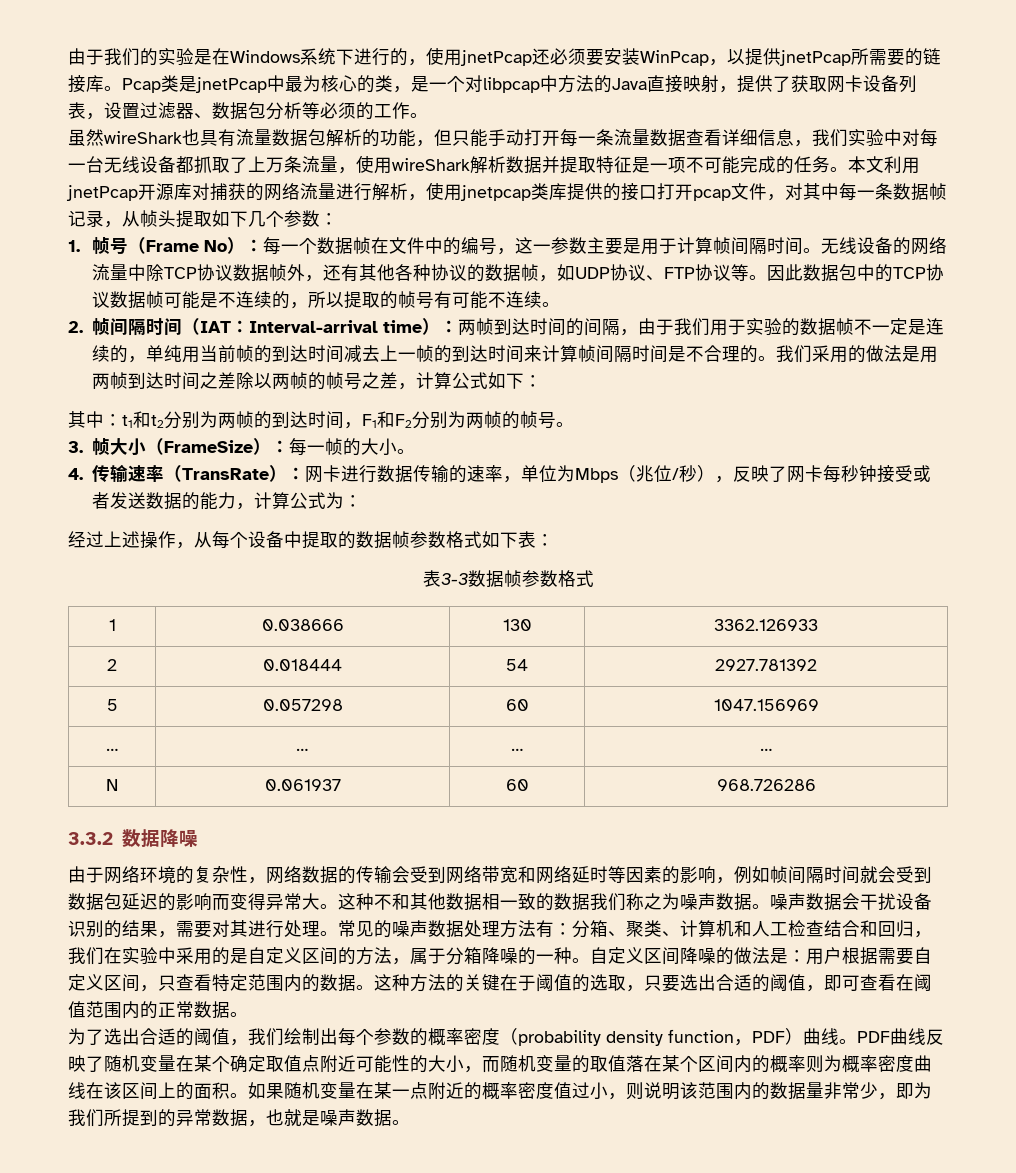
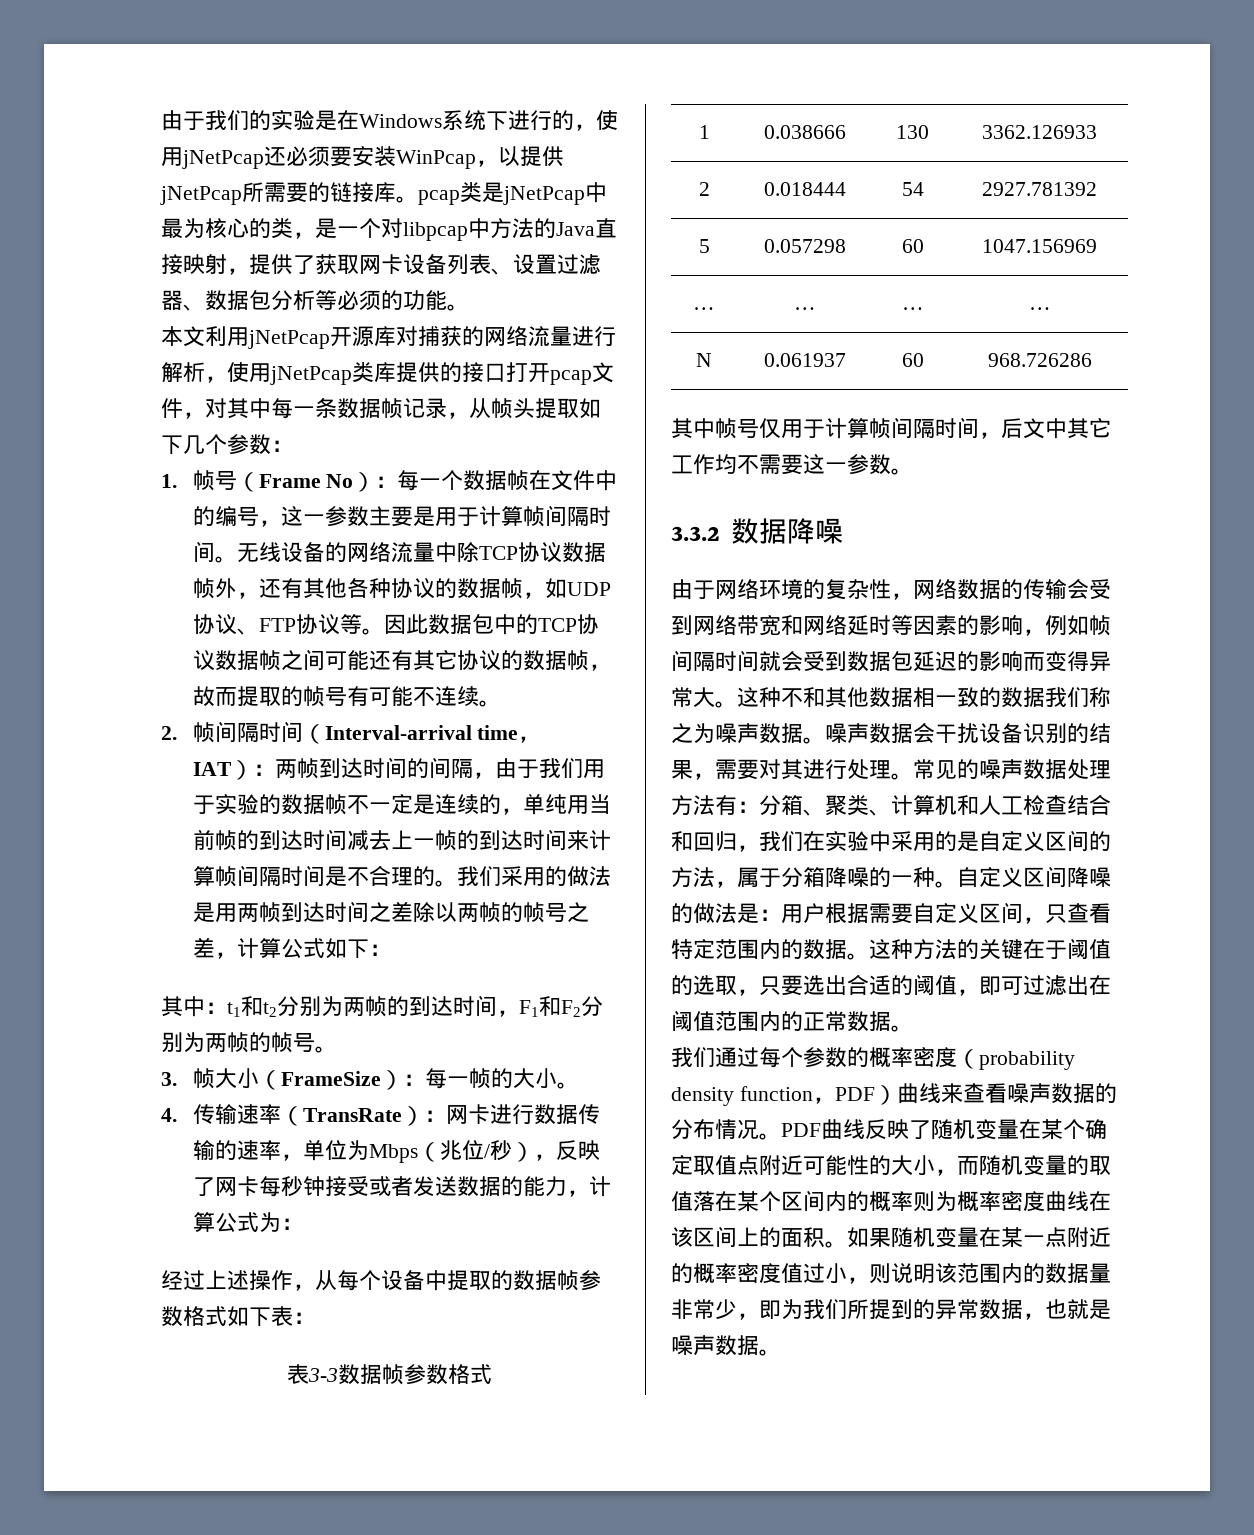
[460,50,532,66] jnetPcap -> [182,150,264,169] jNetPcap
[779,50,851,66] jnetPcap -> [160,186,242,205] jNetPcap
[122,75,267,93] Pcap类是jnetPcap -> [418,182,585,205] pcap类是jNetPcap
[86,113,104,120] ， -> [491,268,513,275] 、
[374,102,428,119] [68,129,938,147] [68,155,848,174] 工作。 // 虽然wireShark也具有流量数据包解析的功能，但只能手动打开每一条流量数据查看详细信息，我们实验中对每一台无线设备都抓取了上万条流量，使用wireShark解析数据并提取特征是一项不可能完成的任务。 -> [403,290,469,311] 功能。 //
[66,185,138,201] jnetPcap -> [248,330,330,349] jNetPcap
[460,185,531,201] jnetpcap -> [270,366,352,385] jNetPcap
[163,291,344,309] 可能是不连续的，所以 -> [280,649,611,671] [192,686,237,707] 之间可能还有其它协议的数据帧，故而
[199,320,249,333] IAT： -> (325, 734) none
(422, 326) none -> [518,736,541,743] [192,762,232,776] ，IAT
(816, 785) none -> [671,417,1111,439] [671,454,913,475] // 其中帧号仅用于计算帧间隔时间，后文中其它工作均不需要这一参数。
[860,974,896,991] 查看 -> [1023,975,1089,996] 过滤出
[68,1028,338,1046] 为了选出合适的阈值，我们绘制出 -> [671,1047,759,1067] 我们通过
(839, 1036) none -> [940,1083,1117,1104] [671,1119,759,1139] 来查看噪声数据的分布情况

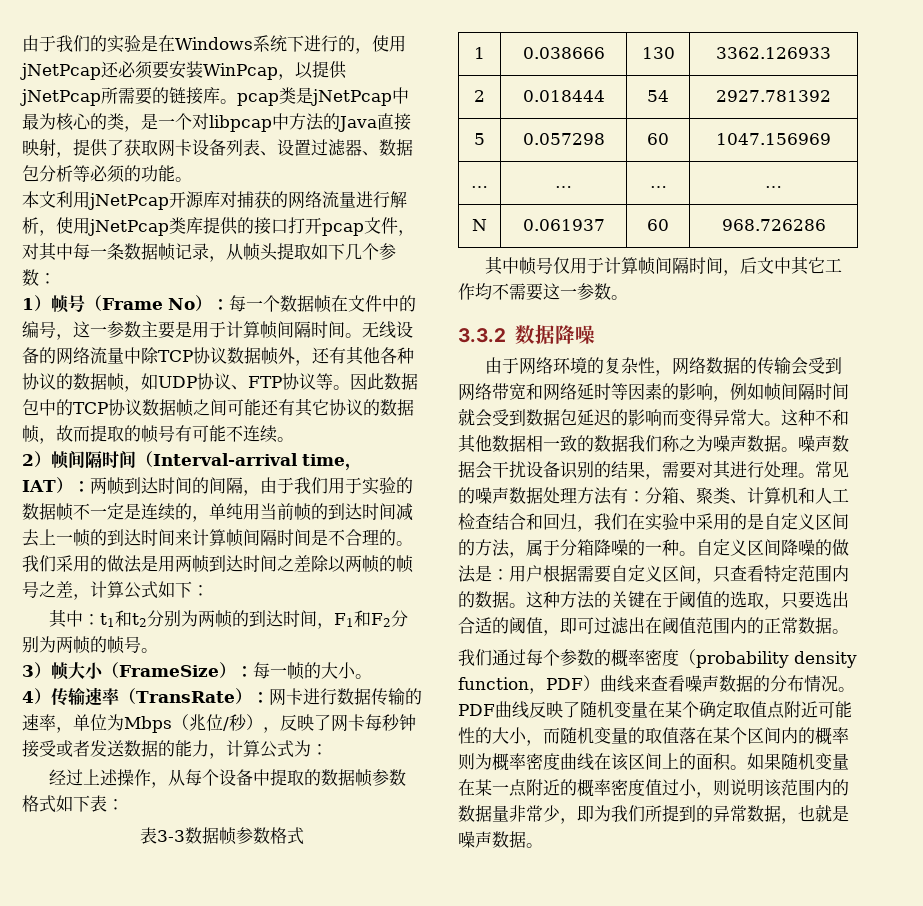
[161,474,177,488] 1. -> [22,295,51,312] 1）
[161,726,177,740] 2. -> [22,451,51,468] 2）
[161,1072,177,1086] 3. -> [22,662,51,679] 3）
[161,1108,177,1122] 4. -> [22,688,51,705] 4）

